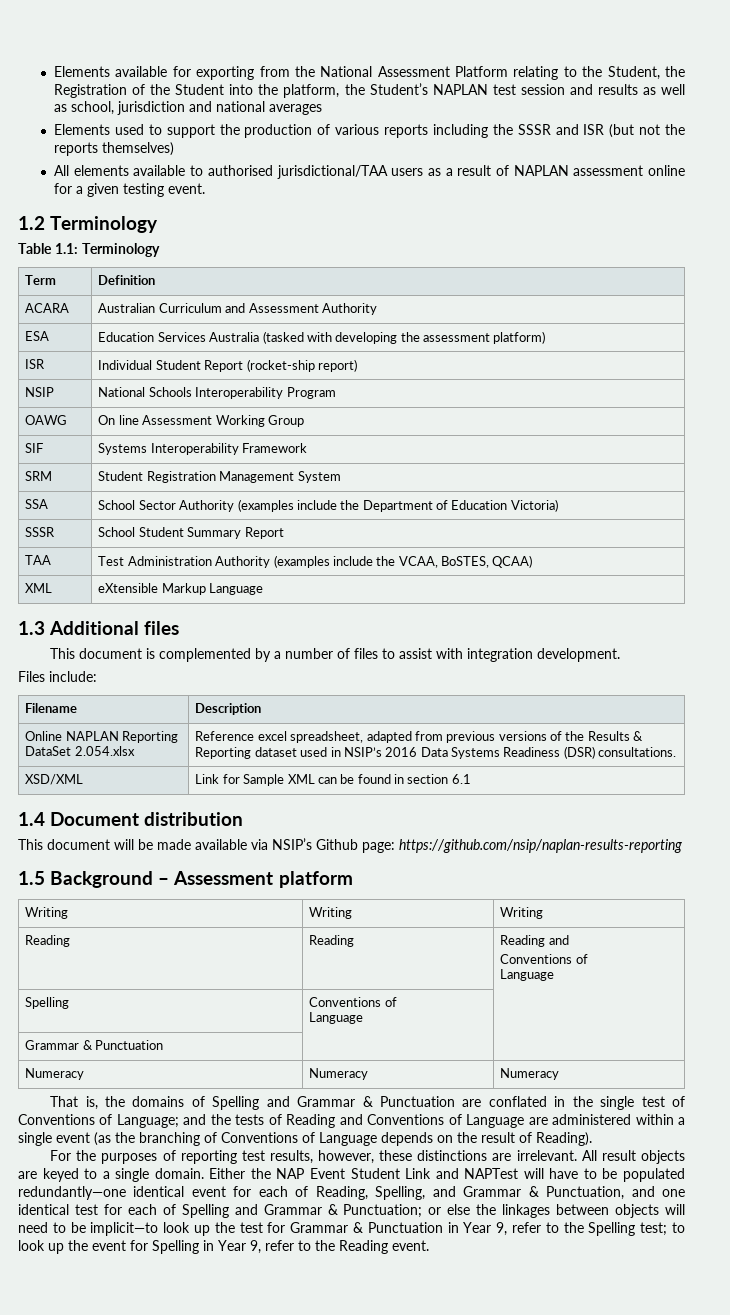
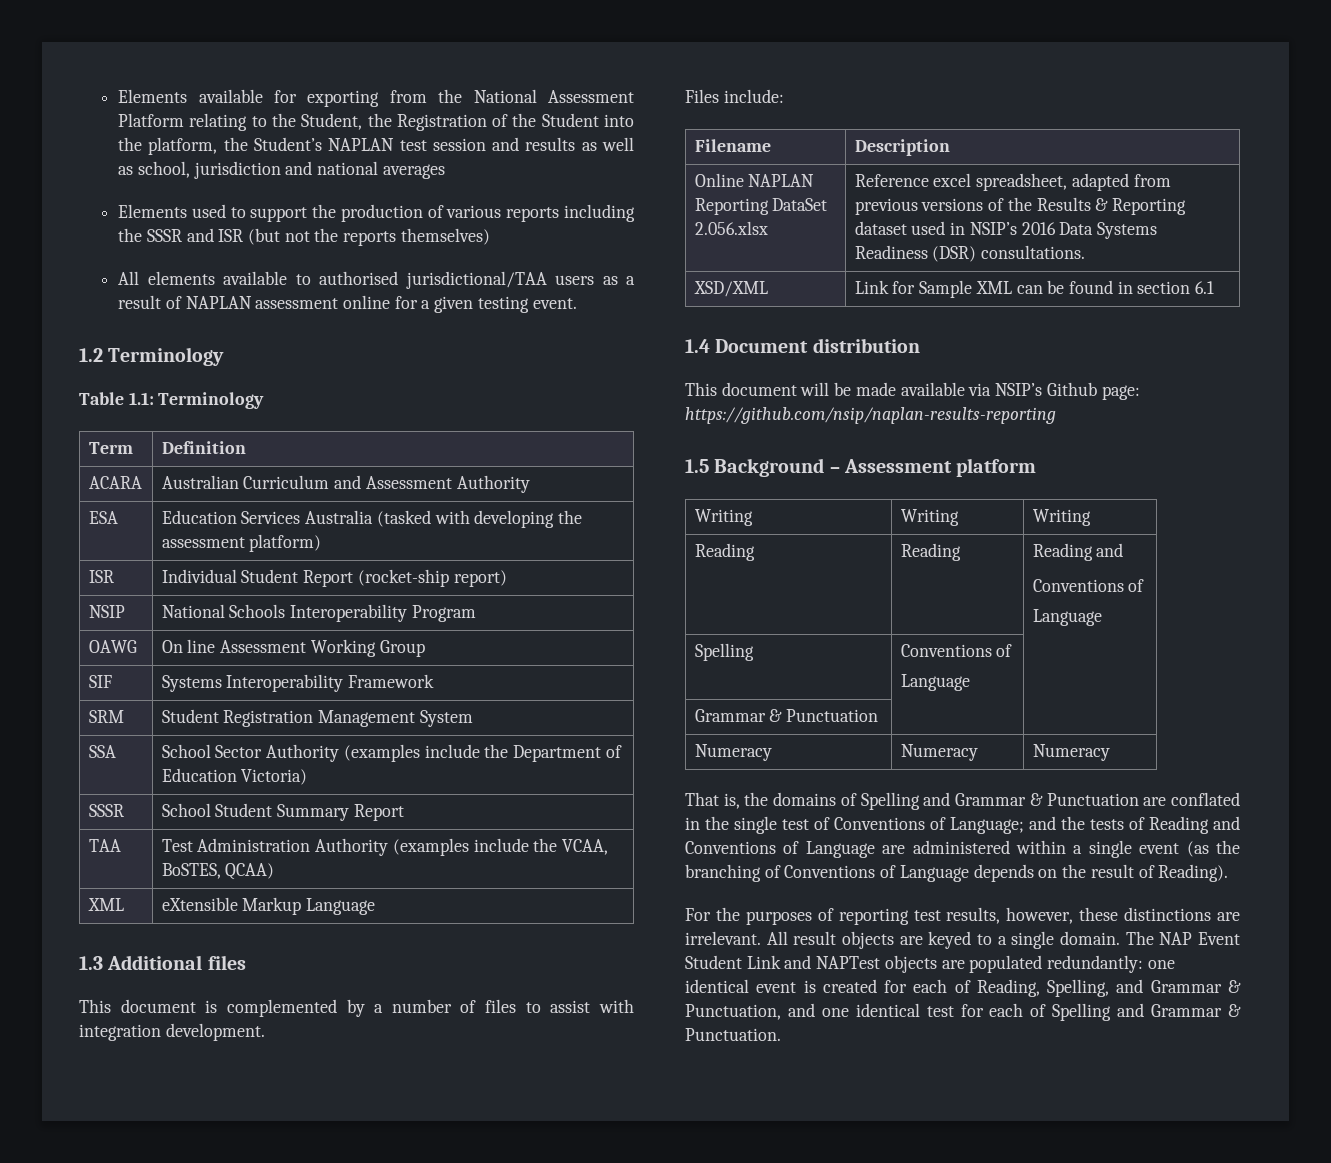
[74,746,135,756] 2.054.xlsx -> [694,221,768,235] 2.056.xlsx
[209,1168,271,1179] Either the -> [1125,931,1154,945] The
[523,1168,685,1182] [18,1186,226,1200] will have to be populated redundantly—one identical event -> [884,955,1175,973] [685,979,877,993] objects are populated redundantly: one identical event is created
[343,1204,685,1218] [18,1222,685,1236] [18,1240,429,1254] Punctuation; or else the linkages between objects will need to be implicit—to look up the test for Grammar & Punctuation in Year 9, refer to the Spelling test; to look up the event for Spelling in Year 9, refer to the Reading event. -> [685,1028,781,1041] Punctuation.

